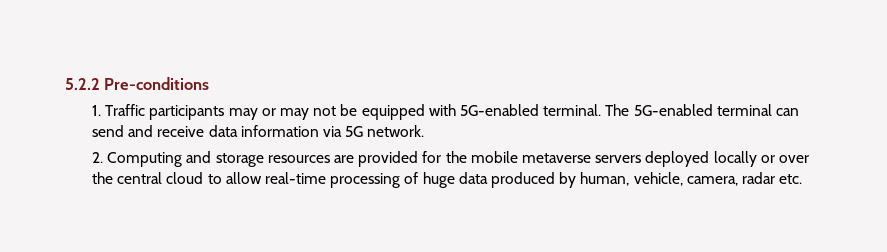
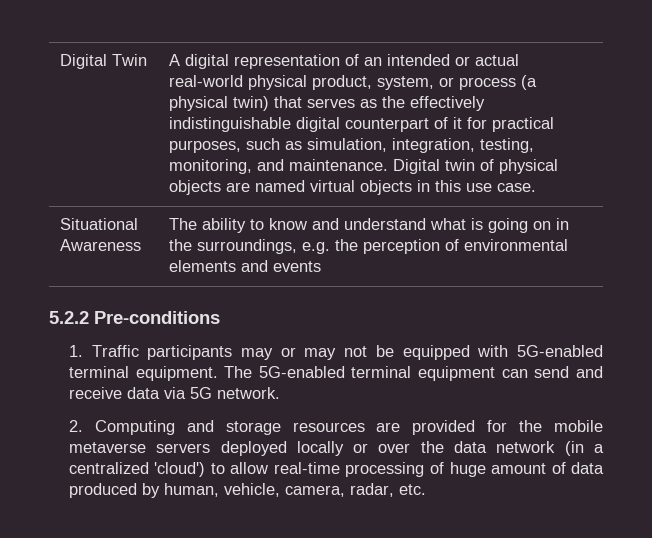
(65, 84) none -> [59,54,147,69] [168,54,519,69] [168,75,537,90] [168,96,485,111] [168,117,554,132] [168,138,534,153] [168,159,558,174] [168,180,536,195] [59,218,138,230] [59,239,141,251] [168,218,569,233] [168,239,568,254] [168,260,321,272] Digital Twin | A digital representation of an intended or actual real-world physical product, system, or process (a physical twin) that serves as the effectively indistinguishable digital counterpart of it for practical purposes, such as simulation, integration, testing, monitoring, and maintenance. Digital twin of physical objects are named virtual objects in this use case. // Situational Awareness | The ability to know and understand what is going on in the surroundings, e.g. the perception of environmental elements and events //
[543,104,602,116] terminal. -> [68,366,218,381] terminal equipment.
(772, 110) none -> [418,366,496,381] equipment
[240,125,319,137] information -> (160, 393) none
[117,172,204,184] central cloud -> [454,441,604,456] [68,462,206,477] data network (in a centralized 'cloud')
(455, 180) none -> [490,462,566,474] amount of
[741,172,775,184] radar -> [349,483,394,497] radar,

